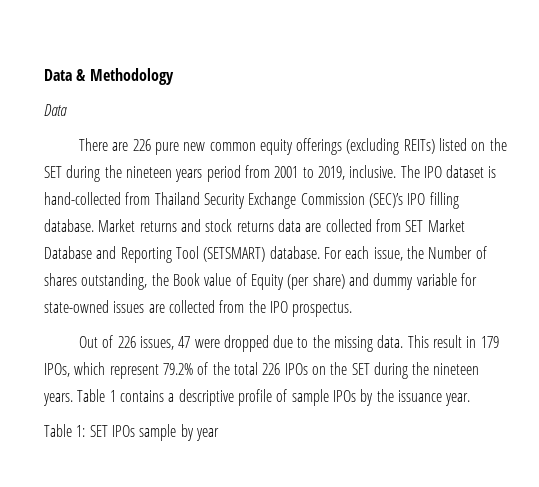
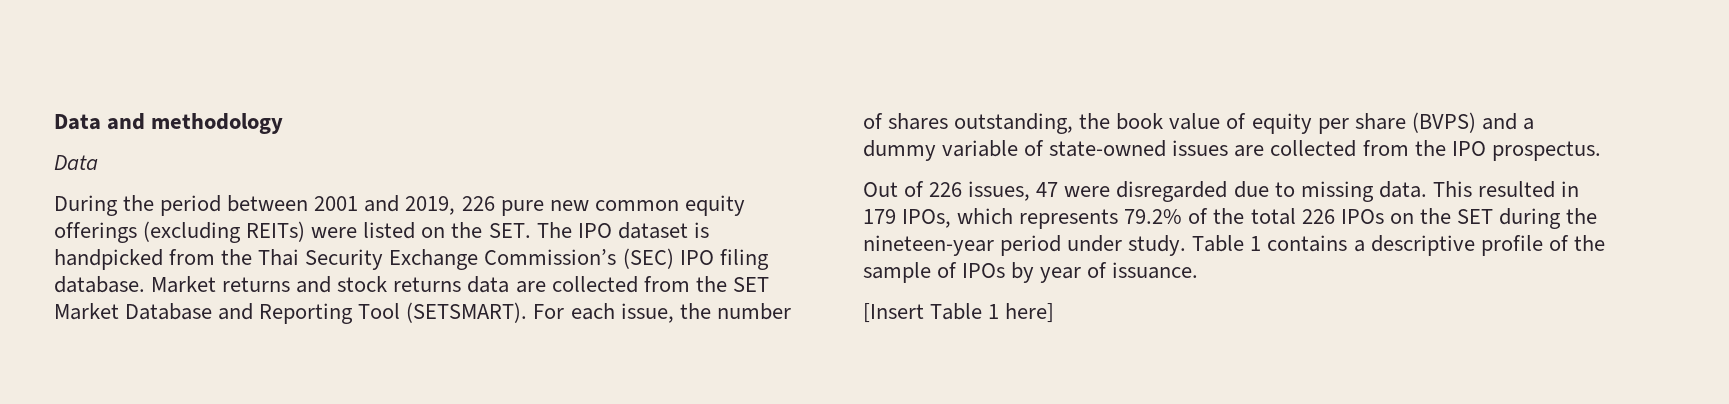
[44,68,174,85] Data & Methodology -> [54,113,284,134] Data and methodology
[78,138,129,151] There are -> [54,195,456,216] During the period between 2001 and 2019,
(435, 146) none -> [311,227,358,238] were
[44,165,497,182] [44,192,459,209] SET during the nineteen years period from 2001 to 2019, inclusive. The IPO dataset is hand-collected from Thailand Security Exchange Commission (SEC)’s IPO filling -> [488,222,709,239] [54,248,769,270] SET. The IPO dataset is handpicked from the Thai Security Exchange Commission’s (SEC) IPO filing
(401, 225) none -> [695,276,727,292] the
[203,246,320,262] (SETSMART) database. -> [406,302,528,323] (SETSMART).
[428,246,473,259] Number -> [716,303,791,320] number
[172,273,200,286] Book -> [1116,113,1164,130] book
[250,273,369,290] Equity (per share) and -> [1251,112,1534,134] equity per share (BVPS) and a
[460,273,477,286] for -> [1024,140,1045,156] of
[223,335,269,352] dropped -> [1116,181,1228,202] disregarded
[312,335,330,348] the -> (1295, 189) none
[433,335,463,348] result -> [1477,181,1555,198] resulted
[109,364,159,379] represent -> [1019,209,1119,229] represents
[433,363,480,375] [43,393,73,406] nineteen years. -> [863,235,1187,256] nineteen-year period under study.
[291,389,471,406] [44,424,219,441] sample IPOs by the issuance year. // Table 1: SET IPOs sample by year -> [1573,235,1605,251] [863,262,1199,283] [863,303,1055,323] the sample of IPOs by year of issuance. // [Insert Table 1 here]

